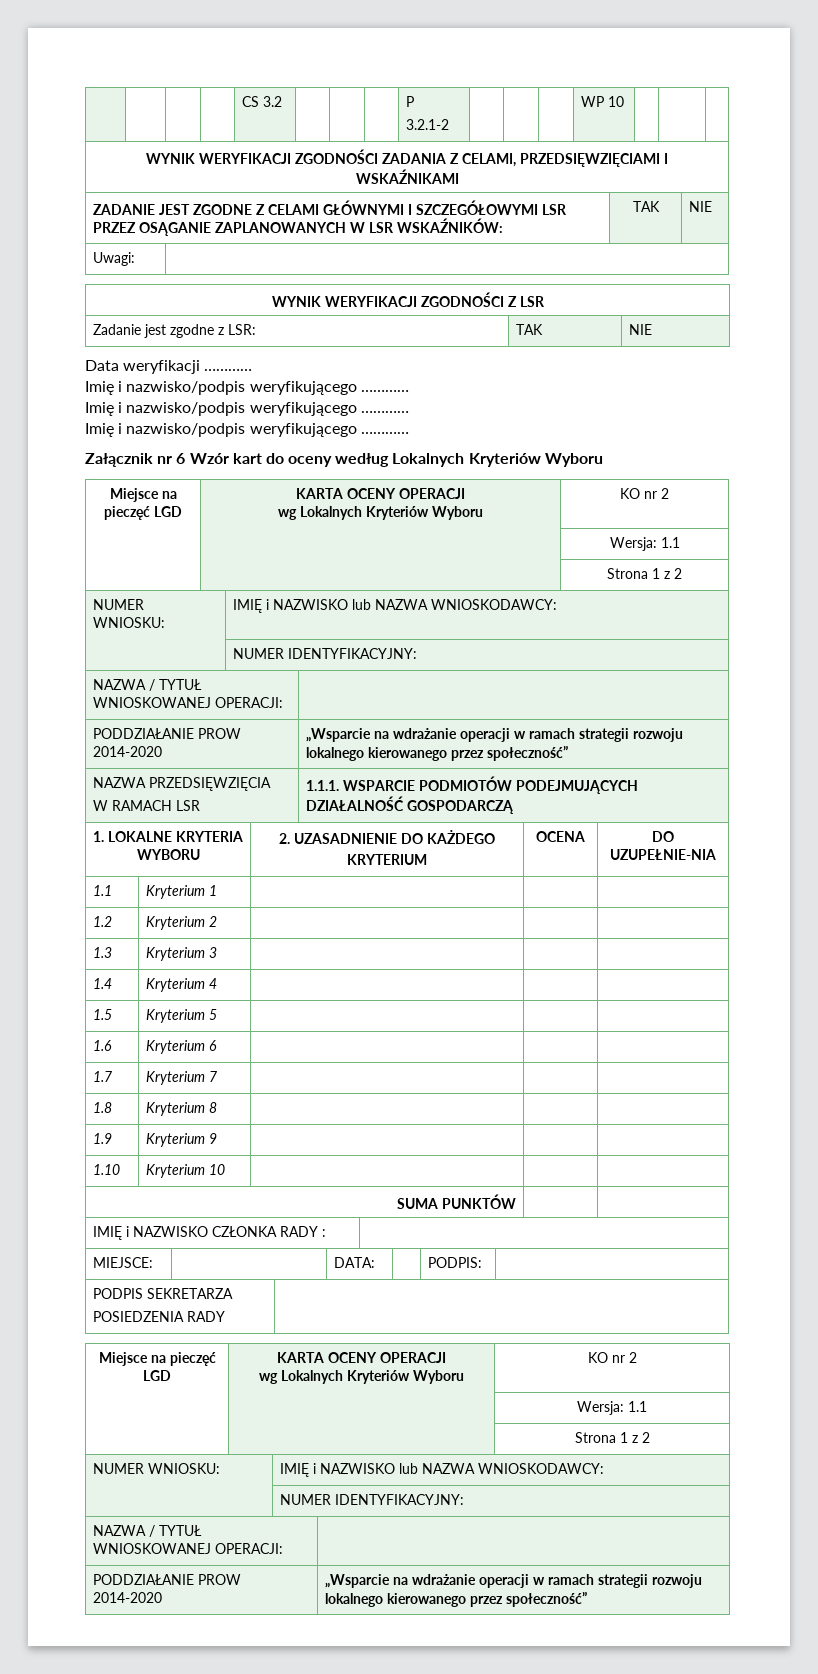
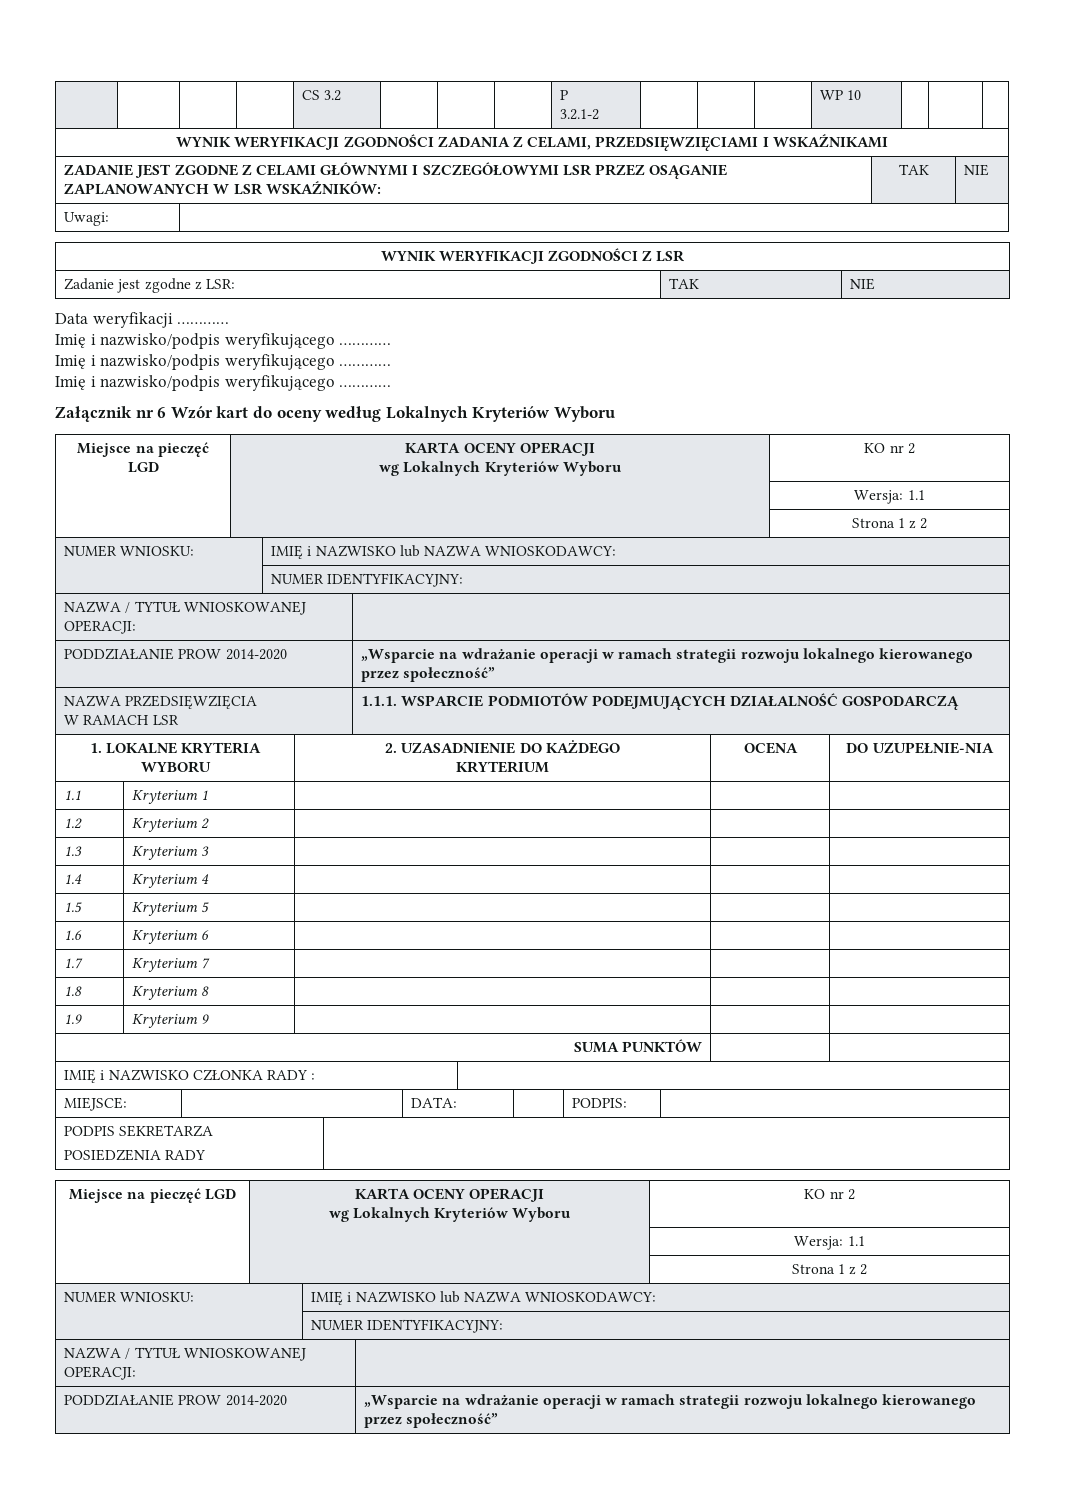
[92,1164,120,1175] [145,1164,225,1178] // 1.10 | Kryterium 10 | | | -> (211, 1019) none

